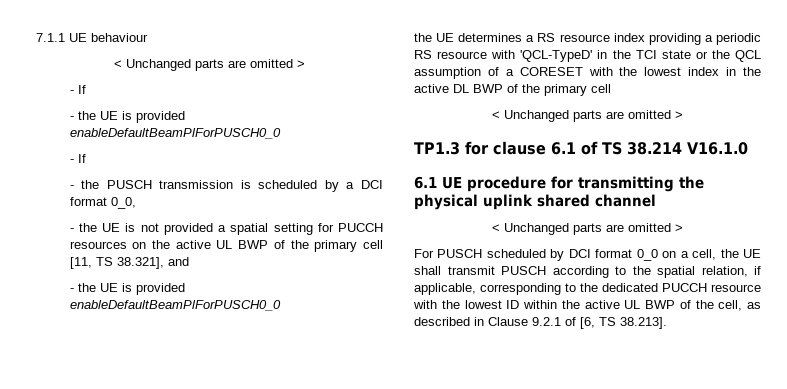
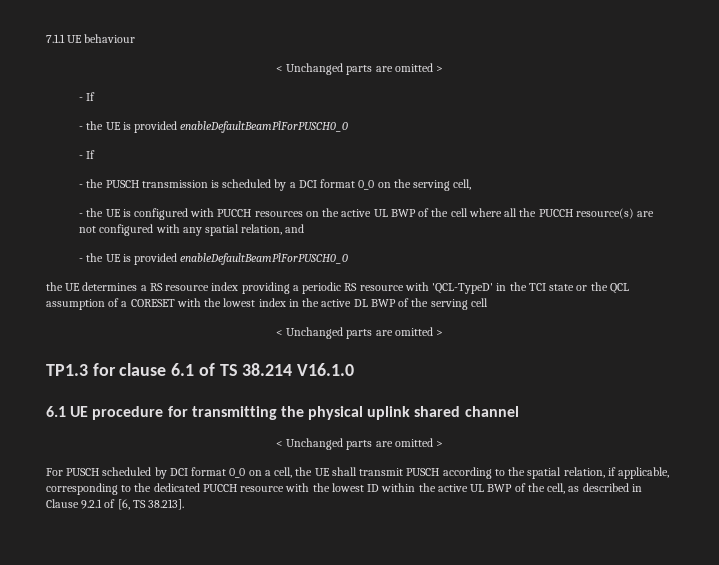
[110,197,136,209] [69,223,334,235] 0_0, // - the UE is not provided a spatial setting for -> [358,179,472,191] [79,208,215,220] 0_0 on the serving cell, // - the UE is configured with
[314,240,383,252] [69,257,164,269] primary cell [11, TS 38.321], -> [450,208,655,219] [79,224,283,236] cell where all the PUCCH resource(s) are not configured with any spatial relation,
[544,84,587,96] primary -> [430,299,468,310] serving

